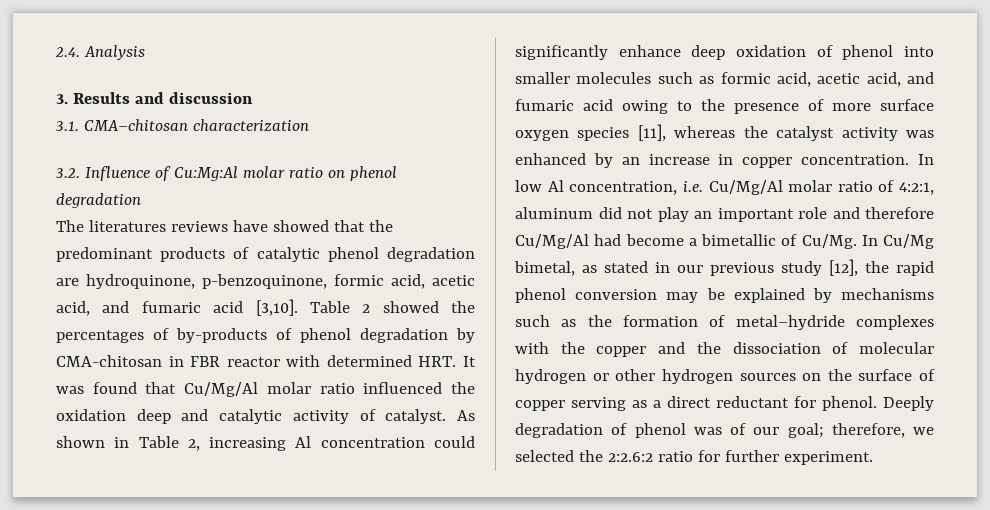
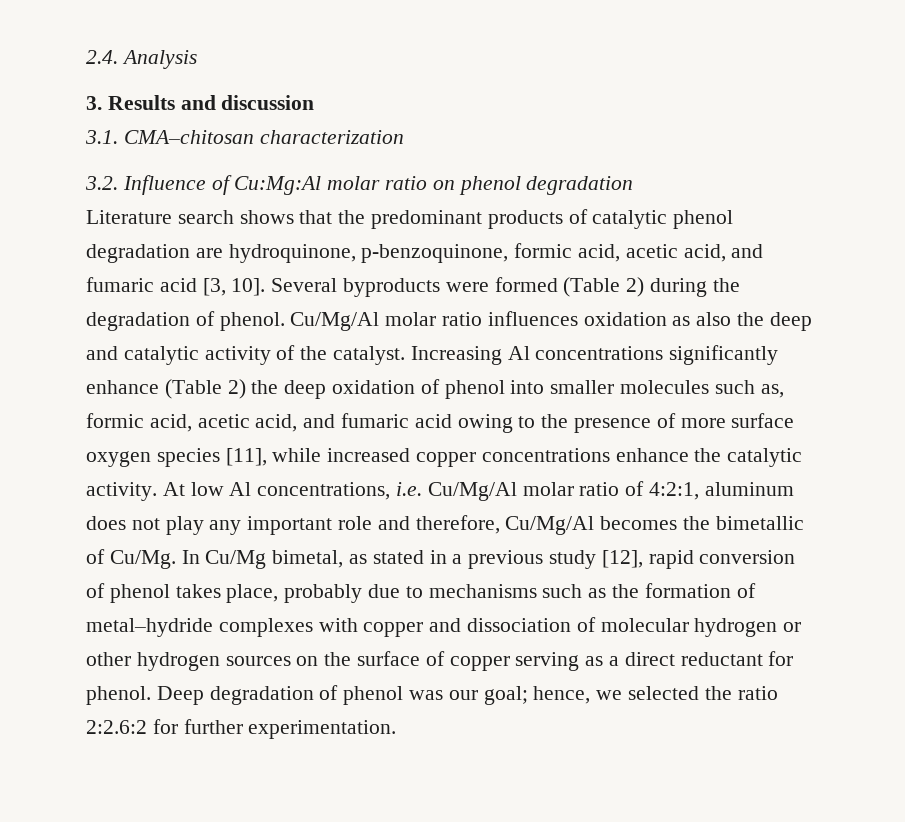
[56,220,329,232] The literatures reviews have showed -> [86,210,294,224] Literature search shows
[255,299,475,316] [56,328,475,343] [56,355,476,367] [56,382,476,397] [56,409,126,421] [3,10]. Table 2 showed the percentages of by-products of phenol degradation by CMA-chitosan in FBR reactor with determined HRT. It was found that Cu/Mg/Al molar ratio influenced the oxidation -> [202,277,740,297] [86,311,765,331] [3, 10]. Several byproducts were formed (Table 2) during the degradation of phenol. Cu/Mg/Al molar ratio influences oxidation as also the
[385,409,476,424] [56,436,475,451] [515,45,681,60] catalyst. As shown in Table 2, increasing Al concentration could significantly enhance -> [300,345,779,365] [86,379,279,399] the catalyst. Increasing Al concentrations significantly enhance (Table 2) the
[699,76,715,84] as -> [760,384,784,398] as,
[674,126,934,141] [515,153,934,168] whereas the catalyst activity was enhanced by an increase in copper concentration. In -> [272,448,803,467] [86,482,185,501] while increased copper concentrations enhance the catalytic activity. At
[569,181,678,195] concentration, -> [257,482,391,500] concentrations,
[598,207,622,219] did -> [86,516,126,530] does
[694,211,712,219] an -> [209,520,242,535] any
[865,207,934,219] [515,234,697,249] therefore Cu/Mg/Al had become a -> [415,515,711,535] therefore, Cu/Mg/Al becomes the
[677,265,703,273] our -> [452,554,463,564] a
[865,261,934,276] [515,288,832,303] the rapid phenol conversion may be explained by -> [648,550,796,569] [86,583,423,603] rapid conversion of phenol takes place, probably due to
[560,342,585,354] the -> (358, 625) none
[696,342,721,354] the -> (462, 625) none
[883,396,934,411] Deeply -> [156,686,204,705] Deep
[730,423,746,435] of -> (444, 695) none
[831,423,905,438] therefore, -> [533,686,591,704] hence,
[607,451,693,462] 2:2.6:2 ratio -> [737,686,778,700] [86,720,147,734] ratio 2:2.6:2
[783,451,873,465] experiment. -> [248,720,397,739] experimentation.

